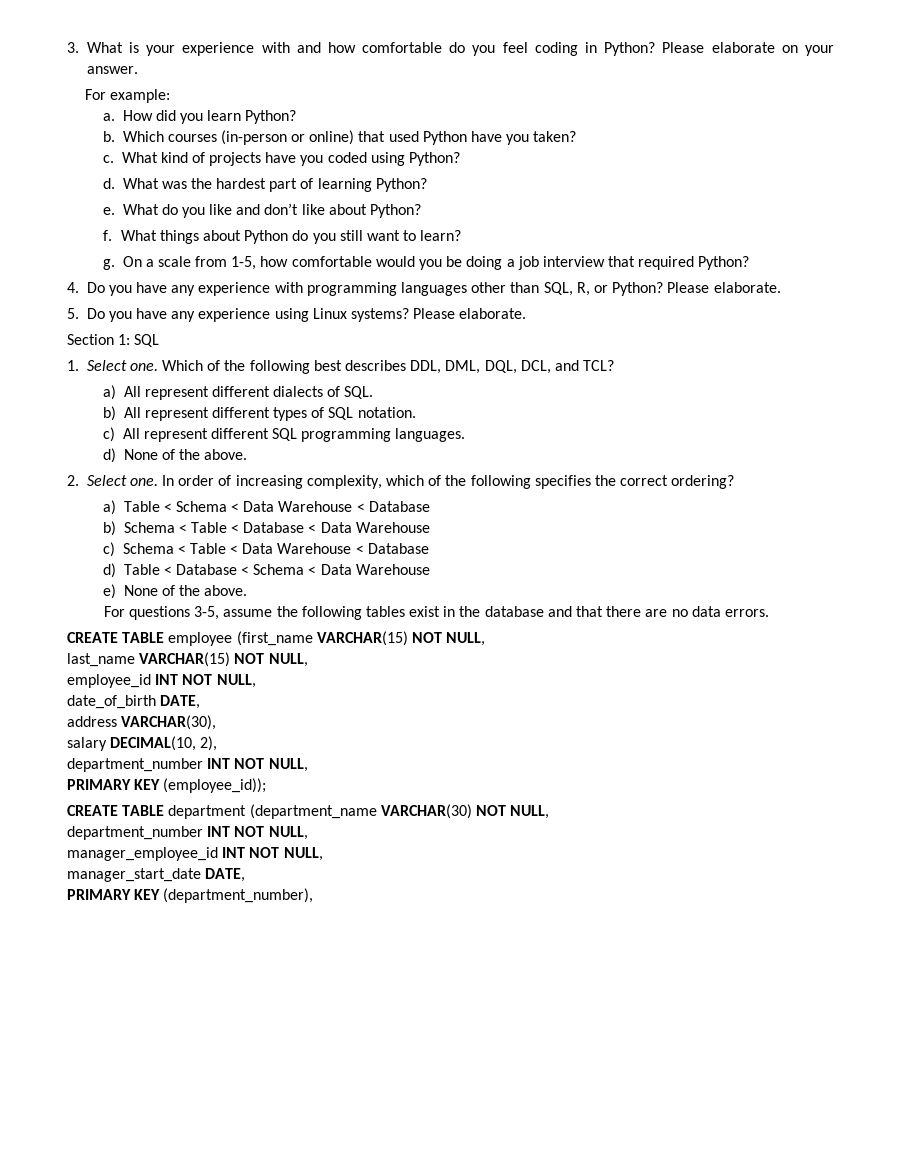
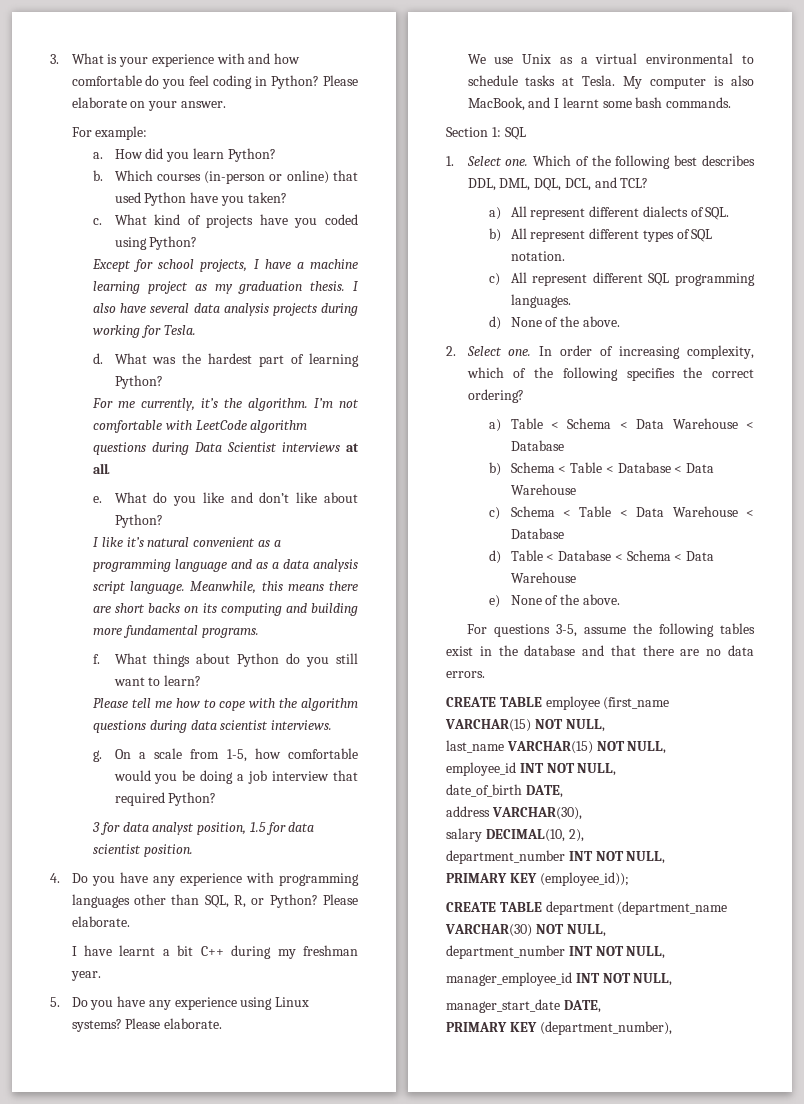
(461, 159) none -> [92,259,358,272] [93,281,359,294] [93,303,358,316] [93,325,196,338] // Except for school projects, I have a machine learning project as my graduation thesis. I also have several data analysis projects during working for Tesla.
(427, 185) none -> [92,398,359,411] [93,420,308,433] [93,442,359,455] [93,463,112,474] // For me currently, it’s the algorithm. I’m not comfortable with LeetCode algorithm questions during Data Scientist interviews at all.
(422, 211) none -> [93,537,281,547] [93,559,358,572] [93,581,358,594] [93,603,358,616] [93,625,259,638] // I like it’s natural convenient as a programming language and as a data analysis script language. Meanwhile, this means there are short backs on its computing and building more fundamental programs.
(462, 235) none -> [93,698,358,711] [93,720,333,733] // Please tell me how to cope with the algorithm questions during data scientist interviews.
(750, 263) none -> [92,822,315,835] [93,844,193,857] // 3 for data analyst position, 1.5 for data scientist position.
(781, 287) none -> [71,945,358,959] [70,971,101,981] // I have learnt a bit C++ during my freshman year.
(527, 313) none -> [467,53,754,64] [467,75,754,89] [467,97,732,111] // We use Unix as a virtual environmental to schedule tasks at Tesla. My computer is also MacBook, and I learnt some bash commands.

